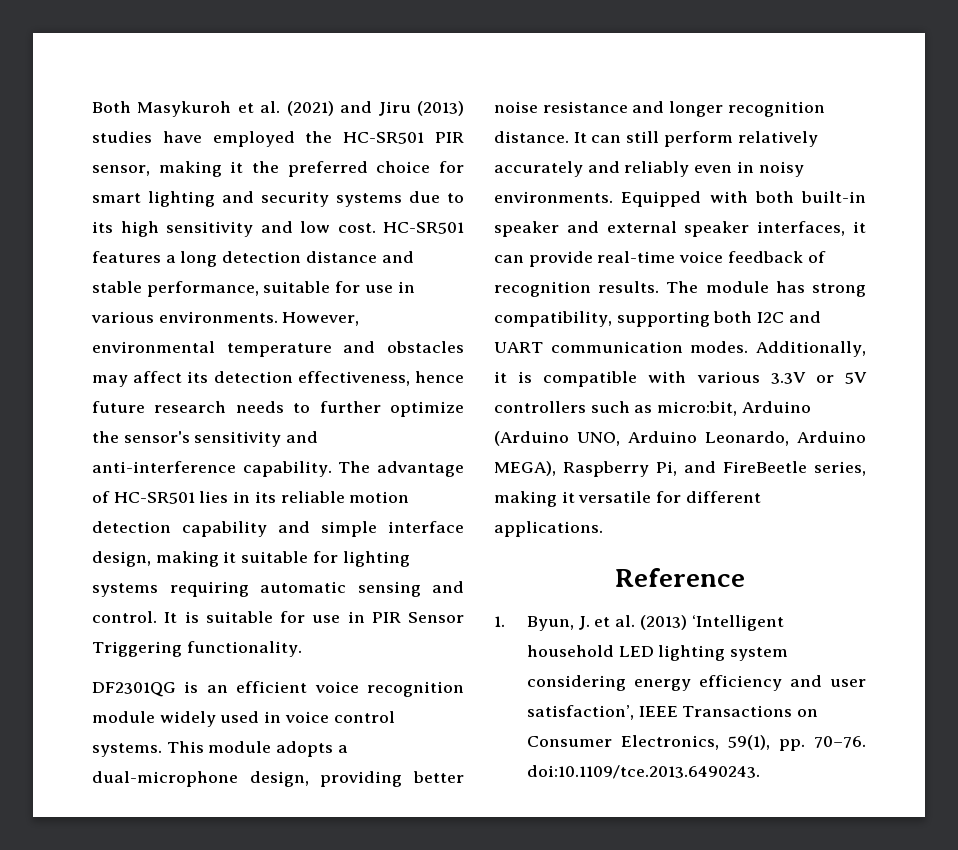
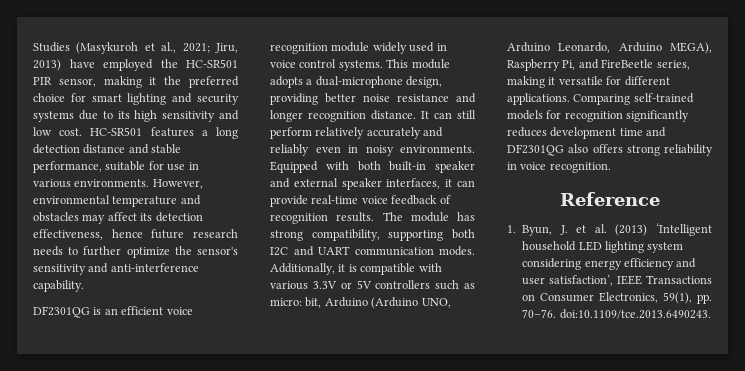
[92,101,465,117] [92,131,152,143] Both Masykuroh et al. (2021) and Jiru (2013) studies -> [33,42,239,54] [33,59,61,71] Studies (Masykuroh et al., 2021; Jiru, 2013)
[338,461,464,477] [92,491,410,504] [92,521,464,537] [92,551,410,567] [92,581,464,597] [92,611,464,623] [92,641,302,657] The advantage of HC-SR501 lies in its reliable motion detection capability and simple interface design, making it suitable for lighting systems requiring automatic sensing and control. It is suitable for use in PIR Sensor Triggering functionality. -> (84, 286) none
[657,401,738,416] micro:bit, -> [270,297,322,308] micro: bit,
(603, 529) none -> [573,93,694,105] [507,110,690,122] [507,127,667,139] [507,144,713,156] [507,162,611,173] Comparing self-trained models for recognition significantly reduces development time and DF2301QG also offers strong reliability in voice recognition.

